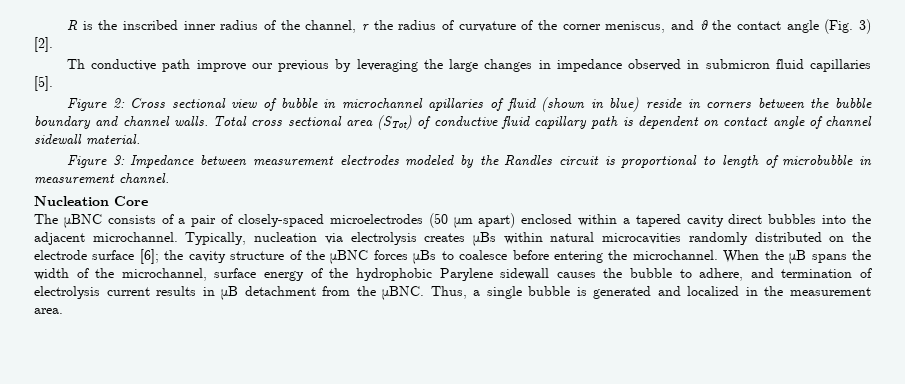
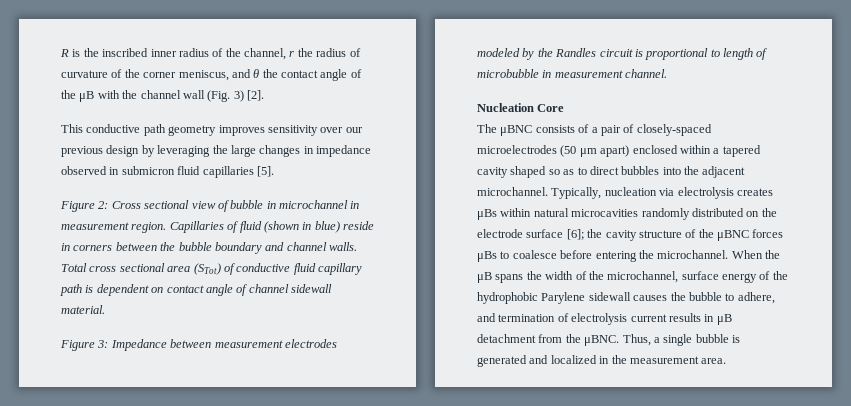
(819, 26) none -> [350,69,362,78] [61,90,205,102] of the μB with the channel wall
[67,59,86,69] Th -> [61,124,83,133] This
[196,60,246,72] improve -> [168,125,344,136] geometry improves sensitivity over
(330, 66) none -> [106,145,140,157] design
[428,98,484,111] apillaries -> [350,201,360,209] [61,221,224,233] in measurement region. Capillaries
(724, 221) none -> [510,166,587,178] shaped so as to

